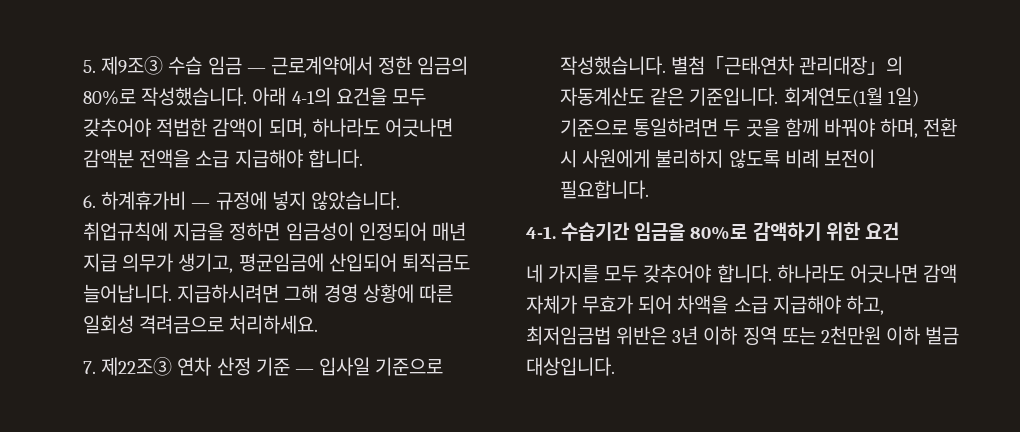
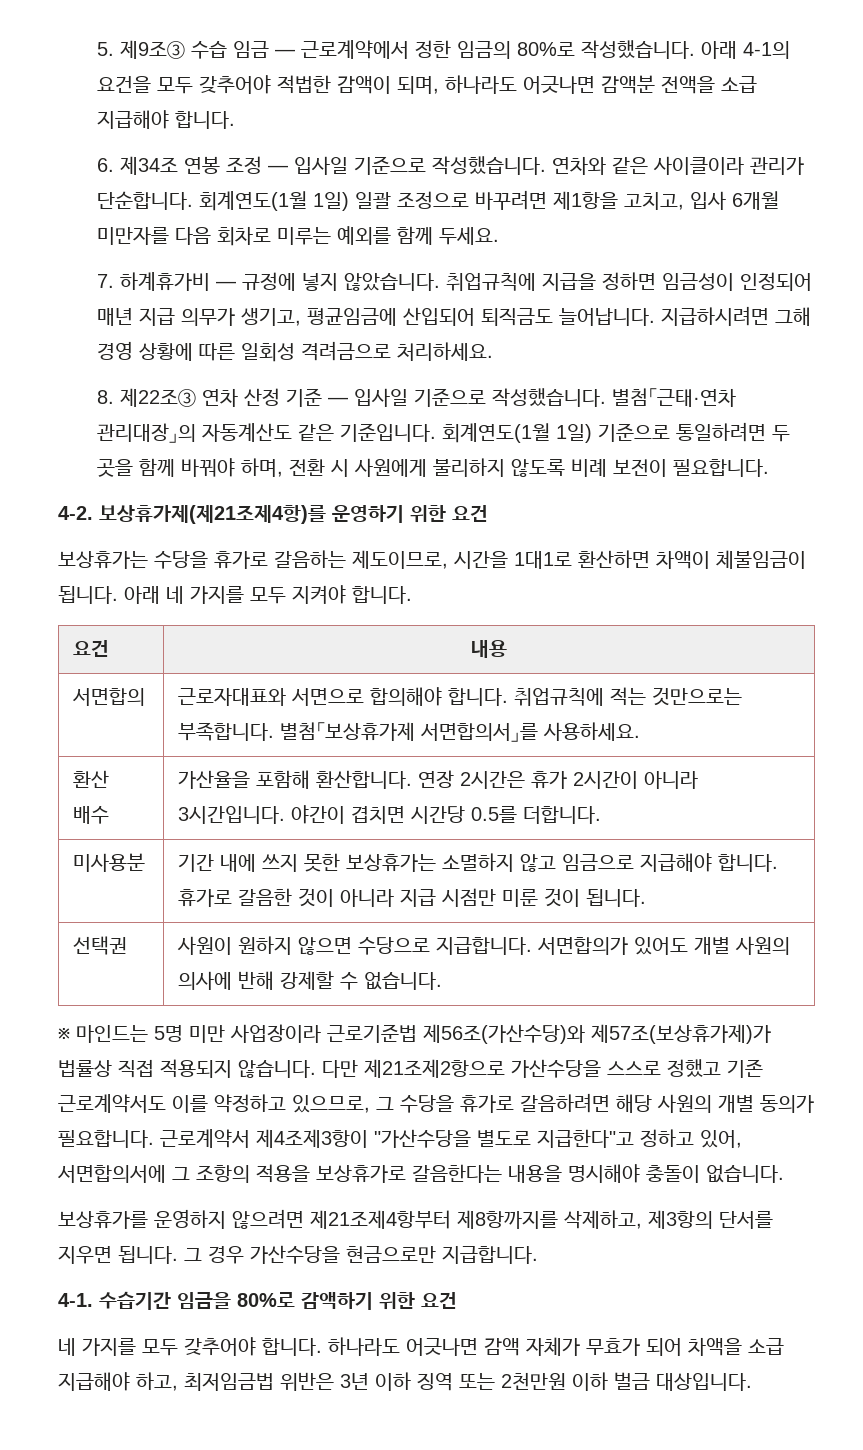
(97, 201) none -> [119,156,804,175] [96,190,779,211] [96,226,499,246] [96,274,114,288] 제34조 연봉 조정 — 입사일 기준으로 작성했습니다. 연차와 같은 사이클이라 관리가 단순합니다. 회계연도(1월 1일) 일괄 조정으로 바꾸려면 제1항을 고치고, 입사 6개월 미만자를 다음 회차로 미루는 예외를 함께 두세요. // 7.
[83,361,97,374] 7. -> [96,390,114,404] 8.
(650, 189) none -> [58,505,488,524] [58,550,806,569] [58,585,412,604] [72,640,109,657] [471,640,507,658] [71,688,145,706] [177,687,742,706] [177,722,640,742] [72,770,109,788] [72,806,109,824] [177,770,698,789] [177,805,601,824] [72,853,145,872] [177,853,778,872] [177,888,646,907] [72,936,127,955] [176,936,790,955] [177,971,442,990] [58,1024,771,1044] [58,1059,763,1078] [58,1093,814,1113] [58,1129,742,1148] [57,1164,784,1183] [58,1209,773,1229] [58,1245,538,1264] // 4-2. 보상휴가제(제21조제4항)를 운영하기 위한 요건 // 보상휴가는 수당을 휴가로 갈음하는 제도이므로, 시간을 1대1로 환산하면 차액이 체불임금이 됩니다. 아래 네 가지를 모두 지켜야 합니다. // 요건 | 내용 // 서면합의 | 근로자대표와 서면으로 합의해야 합니다. 취업규칙에 적는 것만으로는 부족합니다. 별첨「보상휴가제 서면합의서」를 사용하세요. // 환산 배수 | 가산율을 포함해 환산합니다. 연장 2시간은 휴가 2시간이 아니라 3시간입니다. 야간이 겹치면 시간당 0.5를 더합니다. // 미사용분 | 기간 내에 쓰지 못한 보상휴가는 소멸하지 않고 임금으로 지급해야 합니다. 휴가로 갈음한 것이 아니라 지급 시점만 미룬 것이 됩니다. // 선택권 | 사원이 원하지 않으면 수당으로 지급합니다. 서면합의가 있어도 개별 사원의 의사에 반해 강제할 수 없습니다. // ※ 마인드는 5명 미만 사업장이라 근로기준법 제56조(가산수당)와 제57조(보상휴가제)가 법률상 직접 적용되지 않습니다. 다만 제21조제2항으로 가산수당을 스스로 정했고 기존 근로계약서도 이를 약정하고 있으므로, 그 수당을 휴가로 갈음하려면 해당 사원의 개별 동의가 필요합니다. 근로계약서 제4조제3항이 "가산수당을 별도로 지급한다"고 정하고 있어, 서면합의서에 그 조항의 적용을 보상휴가로 갈음한다는 내용을 명시해야 충돌이 없습니다. // 보상휴가를 운영하지 않으려면 제21조제4항부터 제8항까지를 삭제하고, 제3항의 단서를 지우면 됩니다. 그 경우 가산수당을 현금으로만 지급합니다.

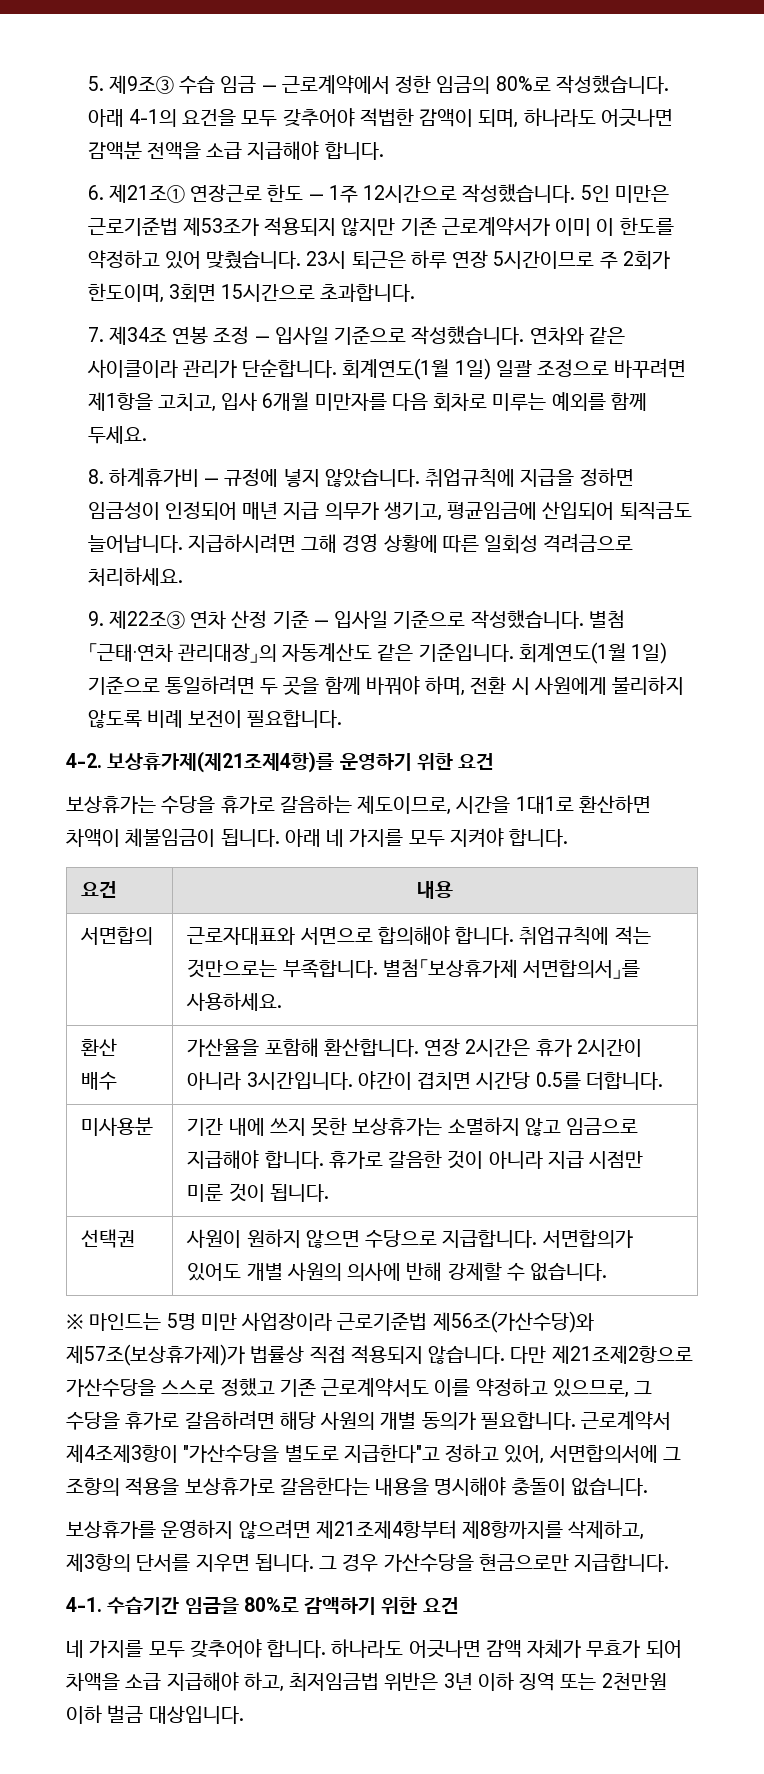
(114, 165) none -> [108,184,669,203] [87,217,674,236] [87,250,670,270] [87,283,416,303] [87,327,104,342] 제21조① 연장근로 한도 — 1주 12시간으로 작성했습니다. 5인 미만은 근로기준법 제53조가 적용되지 않지만 기존 근로계약서가 이미 이 한도를 약정하고 있어 맞췄습니다. 23시 퇴근은 하루 연장 5시간이므로 주 2회가 한도이며, 3회면 15시간으로 초과합니다. // 7.
[96,274,114,288] 7. -> [87,469,104,484] 8.
[96,390,114,404] 8. -> [87,611,104,626] 9.

